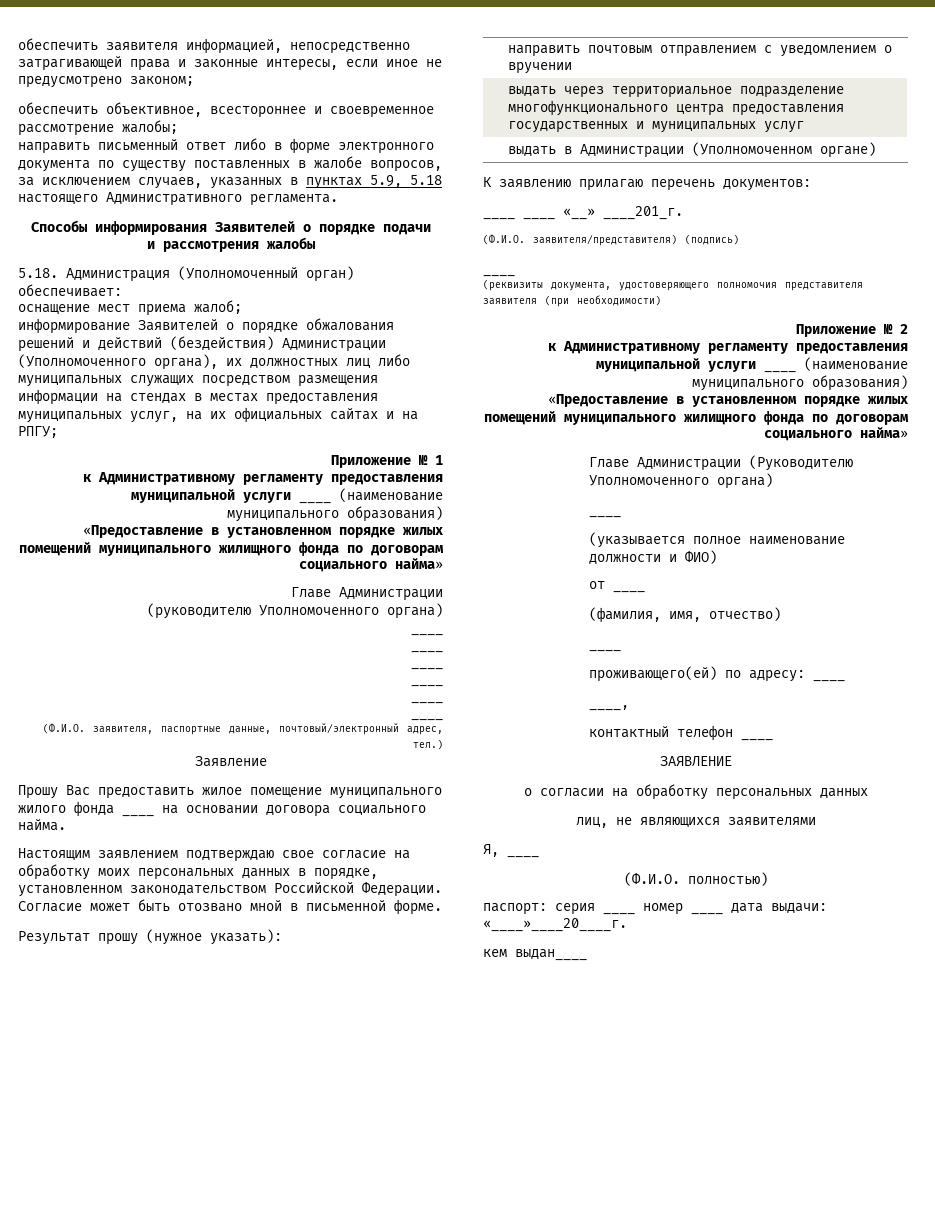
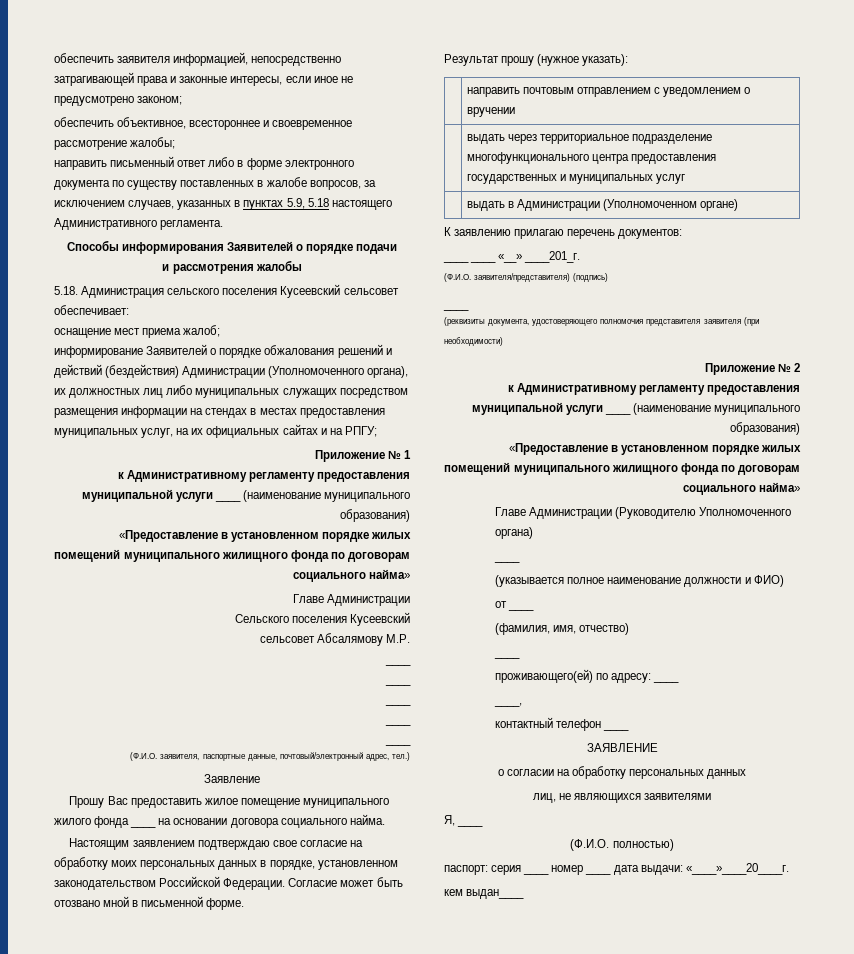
[178,266,354,282] (Уполномоченный орган) -> [167,284,399,298] сельского поселения Кусеевский сельсовет
[147,603,443,619] [411,632,443,636] (руководителю Уполномоченного органа) // ____ -> [234,612,410,626] [259,633,410,646] Сельского поселения Кусеевский // сельсовет Абсалямову М.Р.

